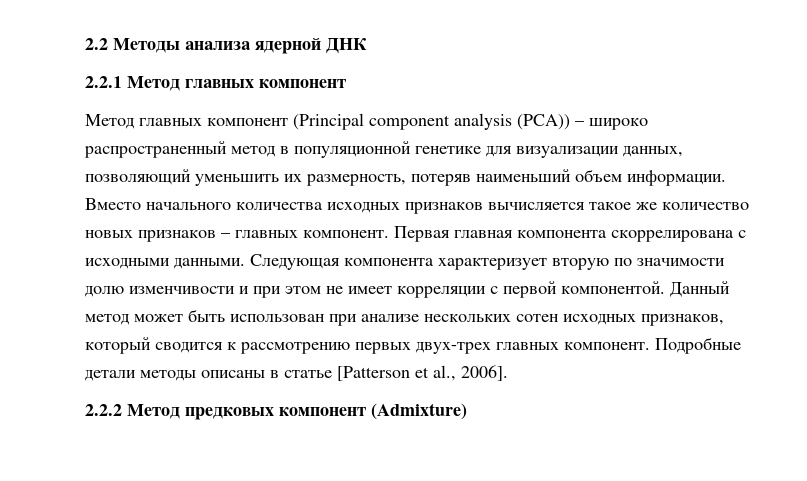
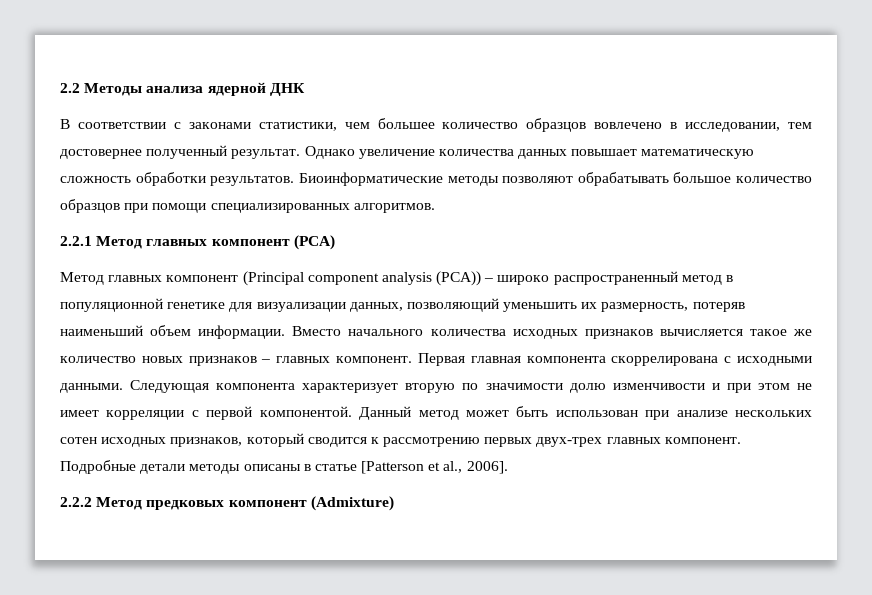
(367, 46) none -> [60,118,812,132] [60,145,755,159] [60,172,812,186] [60,199,435,213] // В соответствии с законами статистики, чем большее количество образцов вовлечено в исследовании, тем достовернее полученный результат. Однако увеличение количества данных повышает математическую сложность обработки результатов. Биоинформатические методы позволяют обрабатывать большое количество образцов при помощи специализированных алгоритмов.
(346, 83) none -> [293,235,335,250] (PCA)

